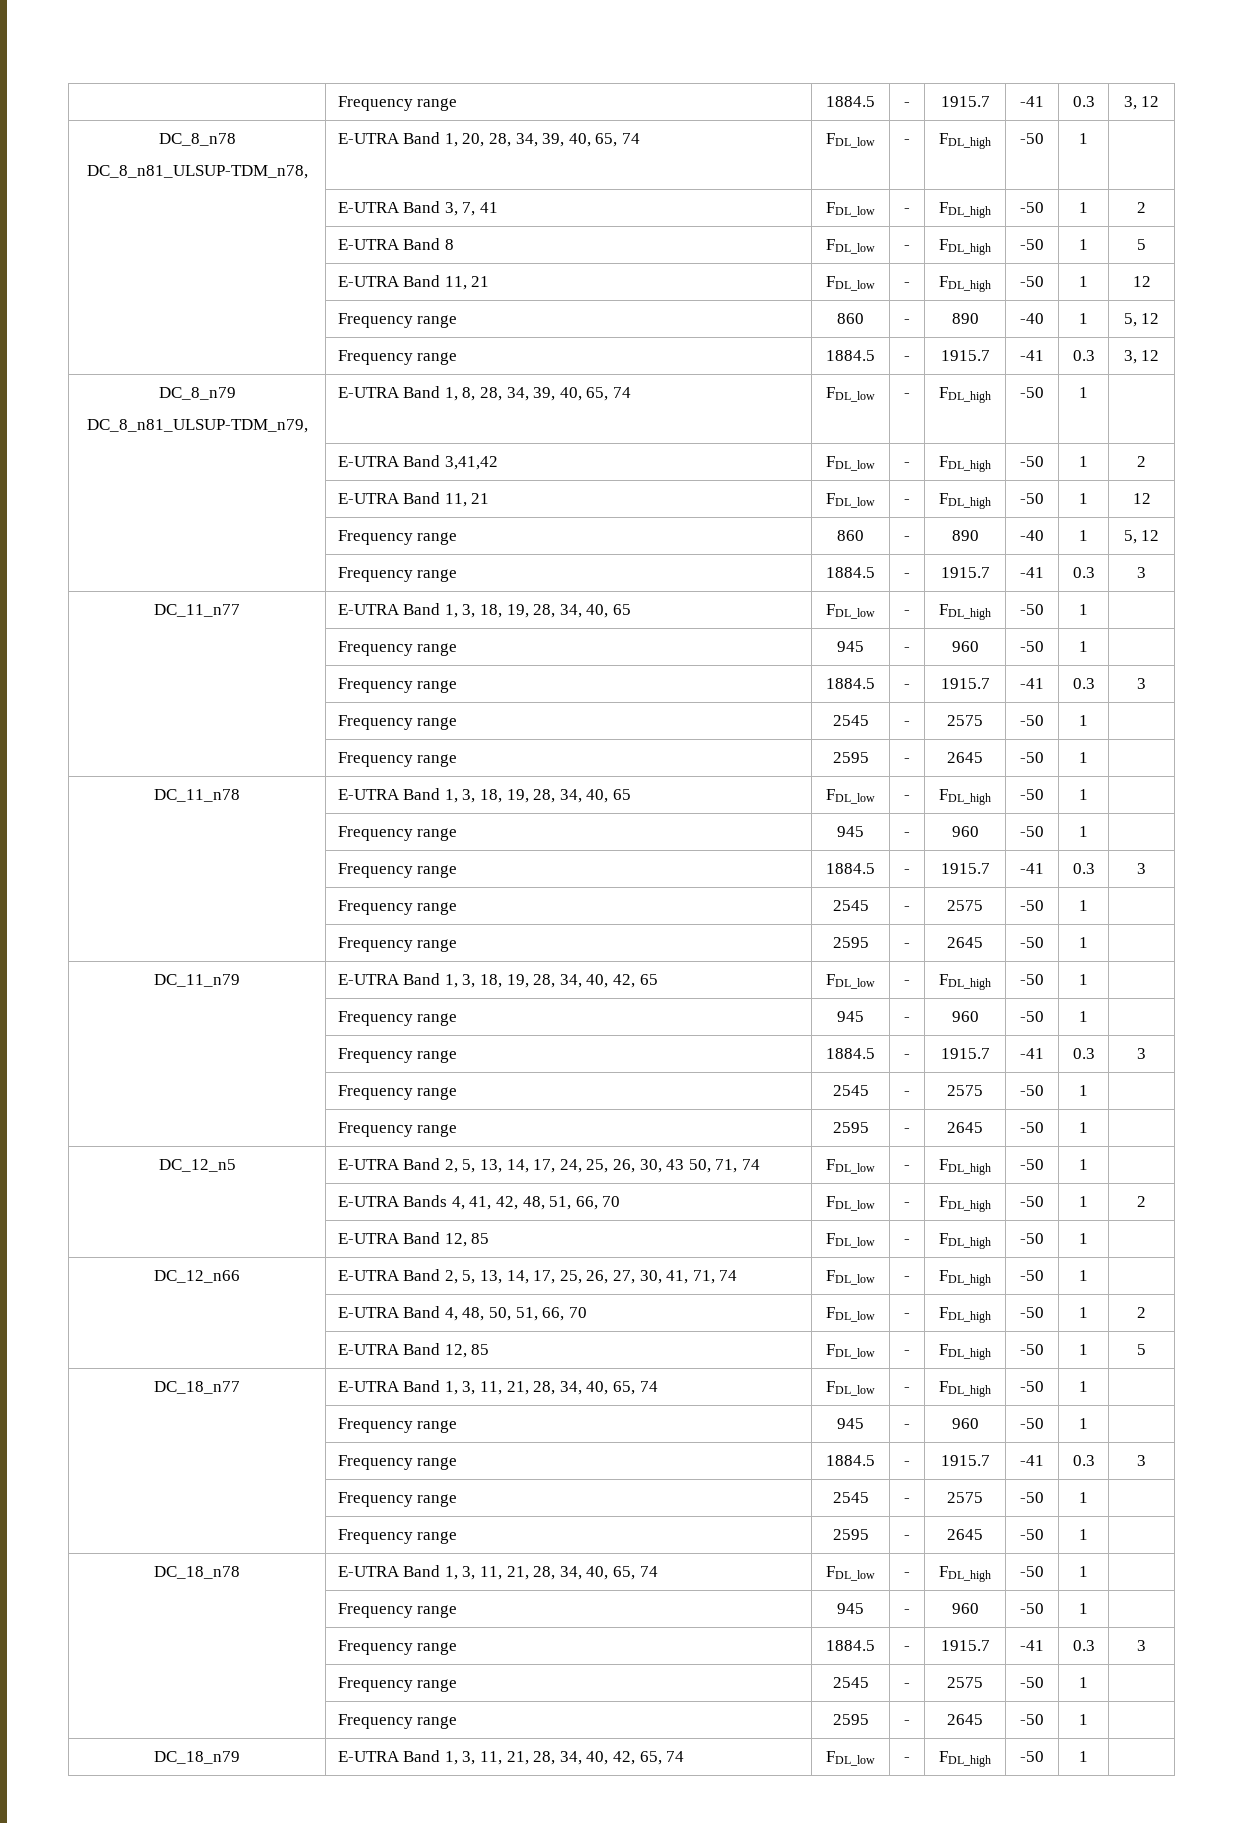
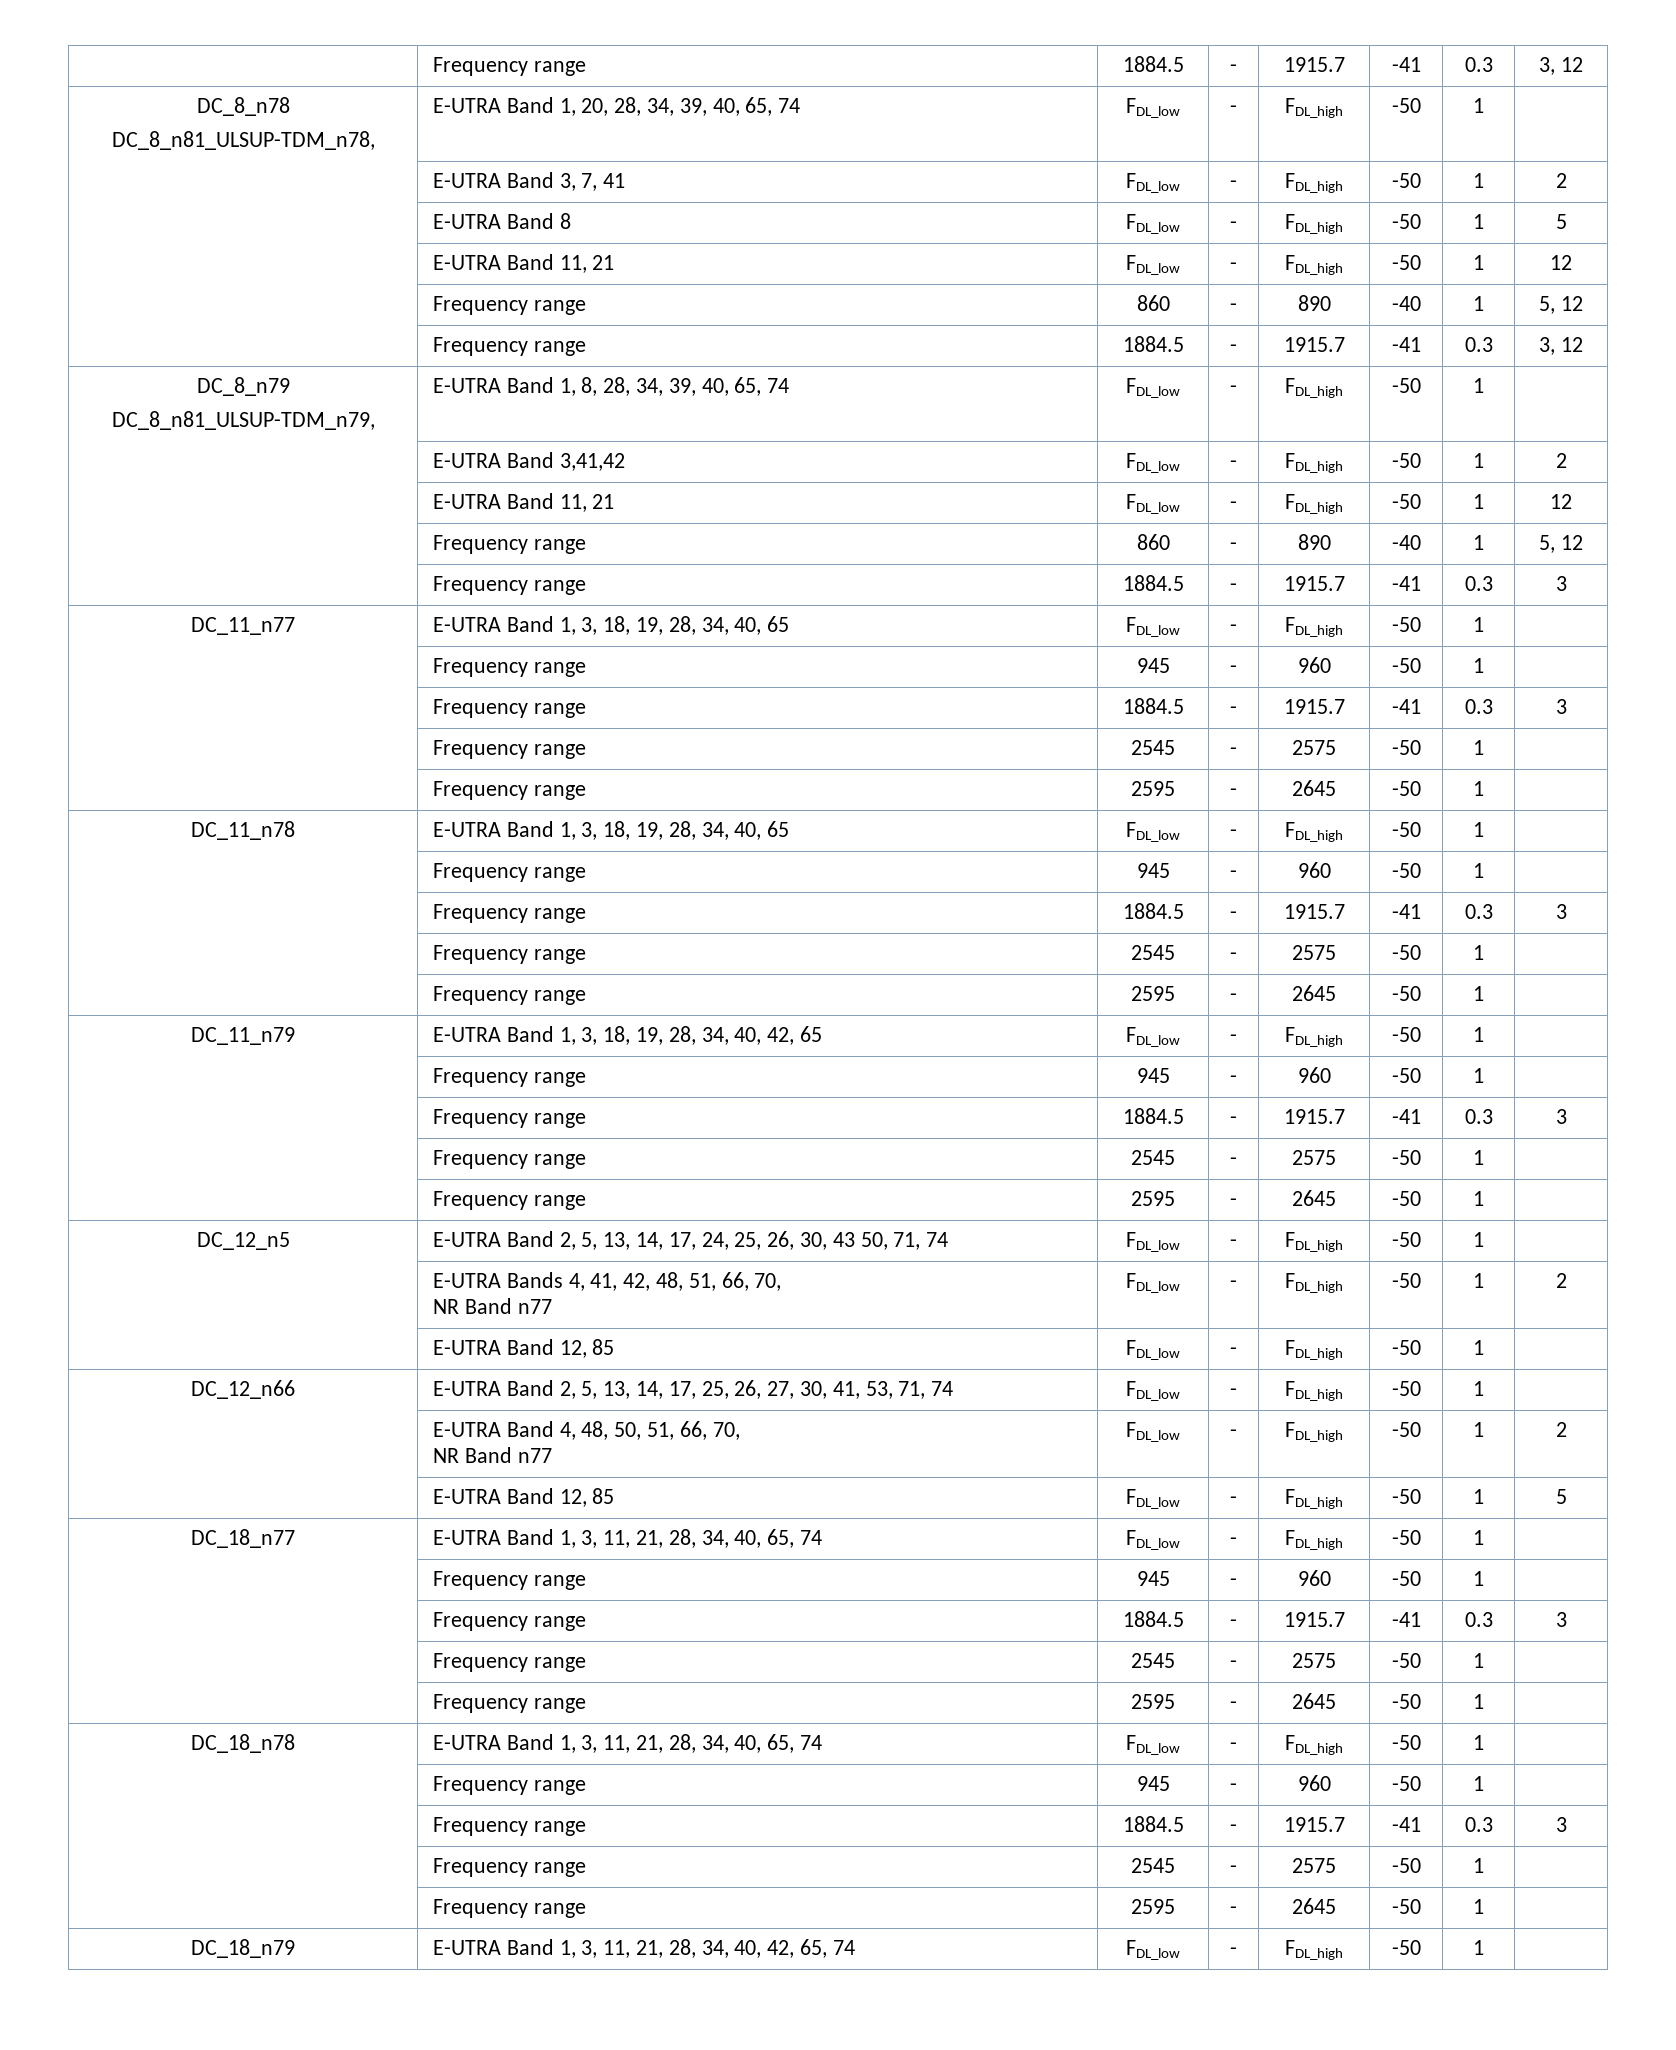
[602,1196,621,1207] 70 -> [754,1273,782,1291] [432,1298,552,1314] 70, // NR Band n77
(689, 1277) none -> [865,1381,893,1399] 53,
[568,1307,587,1318] 70 -> [712,1422,740,1440] [432,1447,552,1463] 70, // NR Band n77

